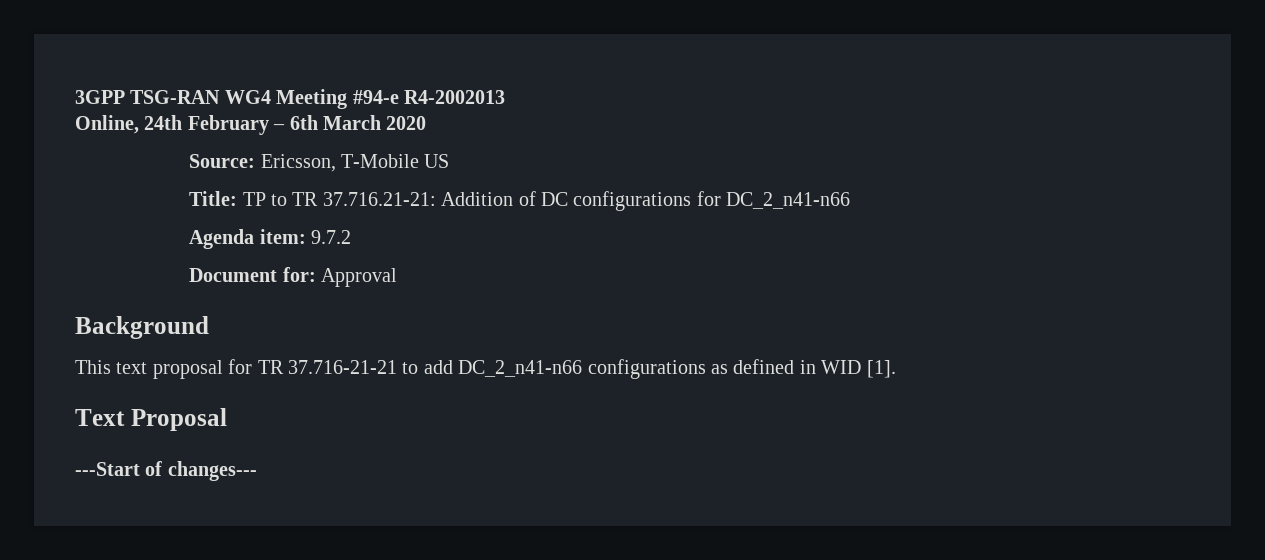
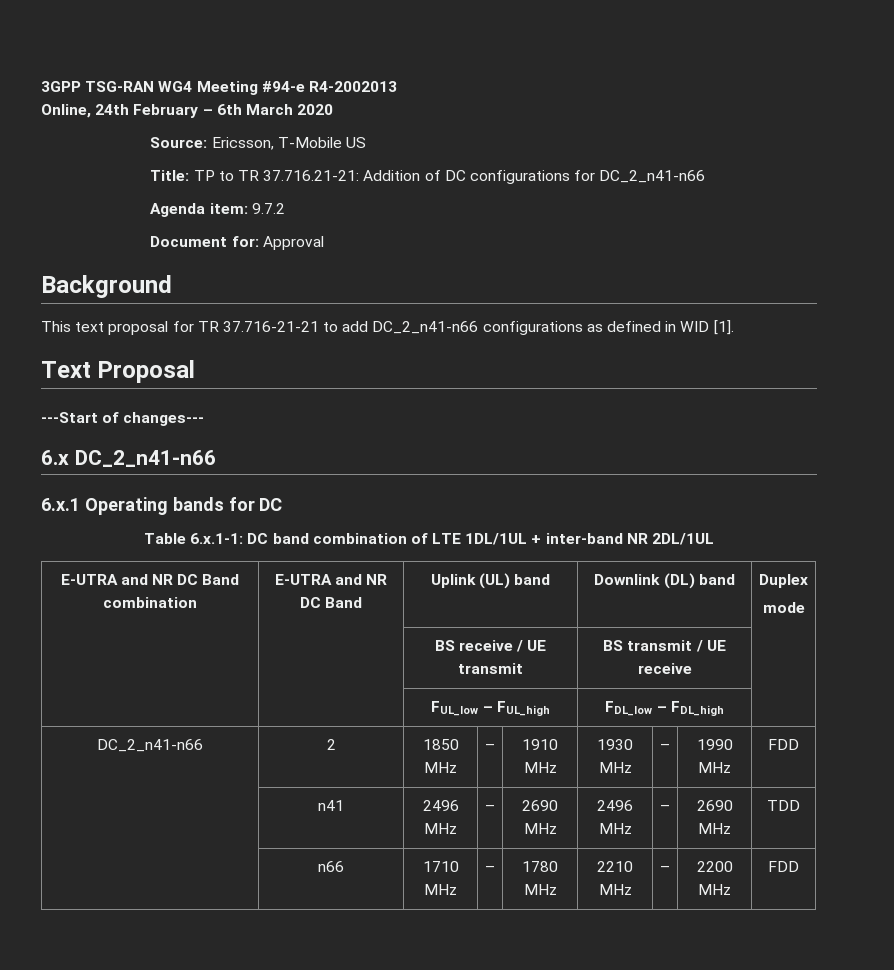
(257, 471) none -> [41,450,216,467] [41,497,283,515] [143,533,715,545] [60,574,240,585] [103,597,197,608] [274,574,388,585] [299,597,363,608] [430,573,551,589] [594,573,735,589] [759,574,808,588] [762,602,805,613] [434,640,547,652] [458,663,523,674] [603,640,726,652] [637,663,692,674] [431,701,550,716] [605,701,724,716] [97,739,203,752] [326,739,336,750] [422,739,459,750] [424,762,457,773] [485,744,495,750] [522,739,558,750] [523,762,557,773] [597,739,633,750] [598,762,632,773] [660,744,670,750] [696,739,733,750] [698,762,731,773] [768,739,799,750] [318,800,344,811] [422,800,459,811] [424,823,457,834] [485,805,495,811] [522,800,558,811] [523,823,557,834] [597,800,633,811] [598,823,632,834] [660,805,670,811] [696,800,733,811] [698,823,731,834] [767,800,800,811] [318,861,344,872] [422,861,459,872] [424,884,457,895] [485,866,495,872] [522,861,558,872] [523,884,557,895] [597,861,633,872] [598,884,632,895] [660,866,670,872] [696,861,733,872] [698,884,731,895] [768,861,799,872] // 6.x DC_2_n41-n66 // 6.x.1 Operating bands for DC // Table 6.x.1-1: DC band combination of LTE 1DL/1UL + inter-band NR 2DL/1UL // E-UTRA and NR DC Band combination | E-UTRA and NR DC Band | Uplink (UL) band | Downlink (DL) band | Duplex // mode // | | BS receive / UE transmit | BS transmit / UE receive | // | | FUL_low – FUL_high | FDL_low – FDL_high | // DC_2_n41-n66 | 2 | 1850 MHz | – | 1910 MHz | 1930 MHz | – | 1990 MHz | FDD // | n41 | 2496 MHz | – | 2690 MHz | 2496 MHz | – | 2690 MHz | TDD // | n66 | 1710 MHz | – | 1780 MHz | 2210 MHz | – | 2200 MHz | FDD

